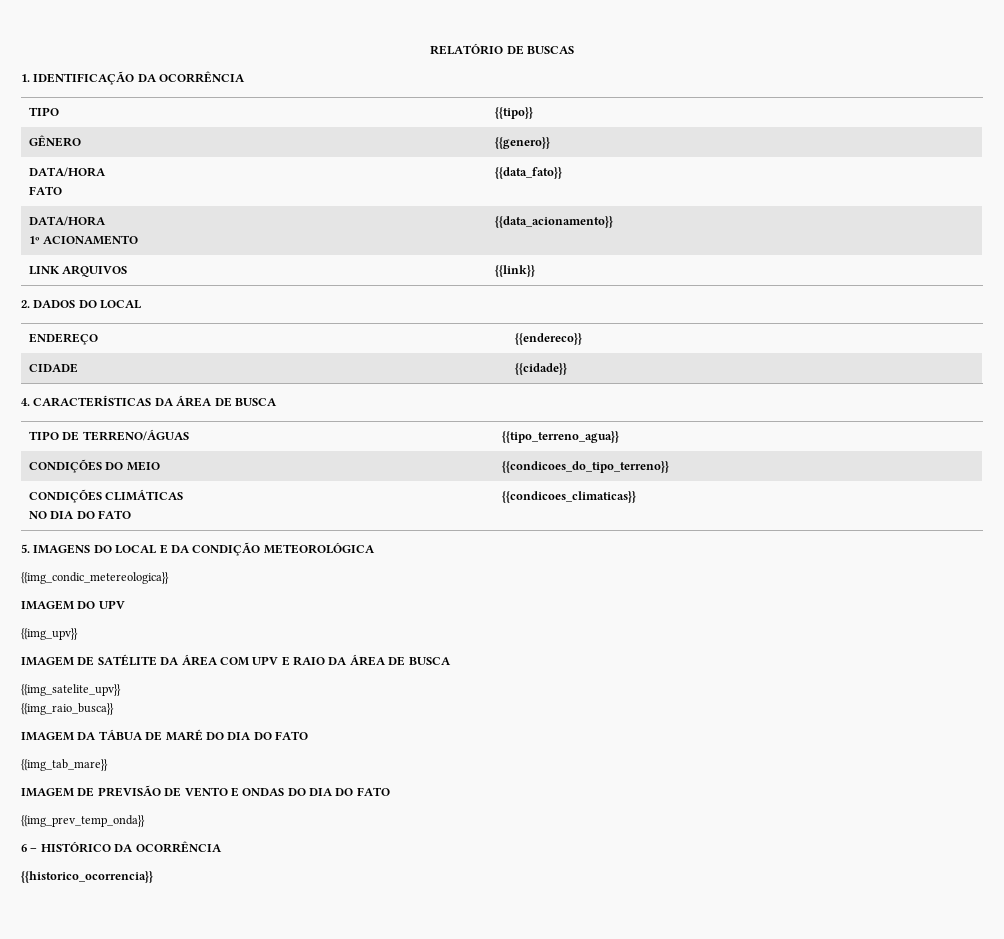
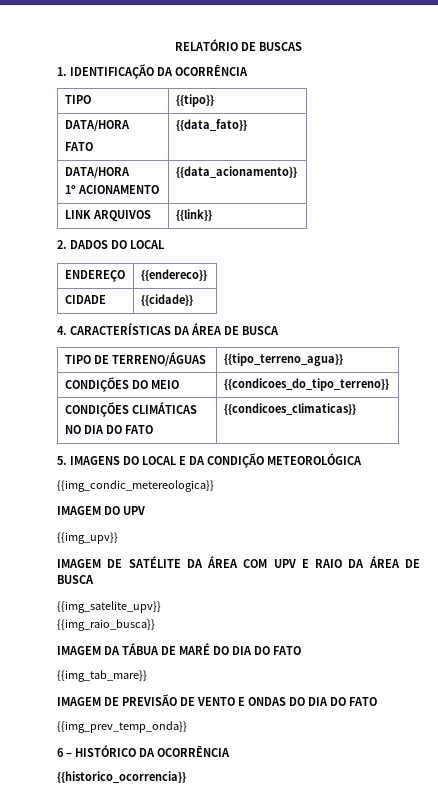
[29,135,82,147] [495,137,551,149] // GÊNERO | {{genero}} -> (214, 100) none

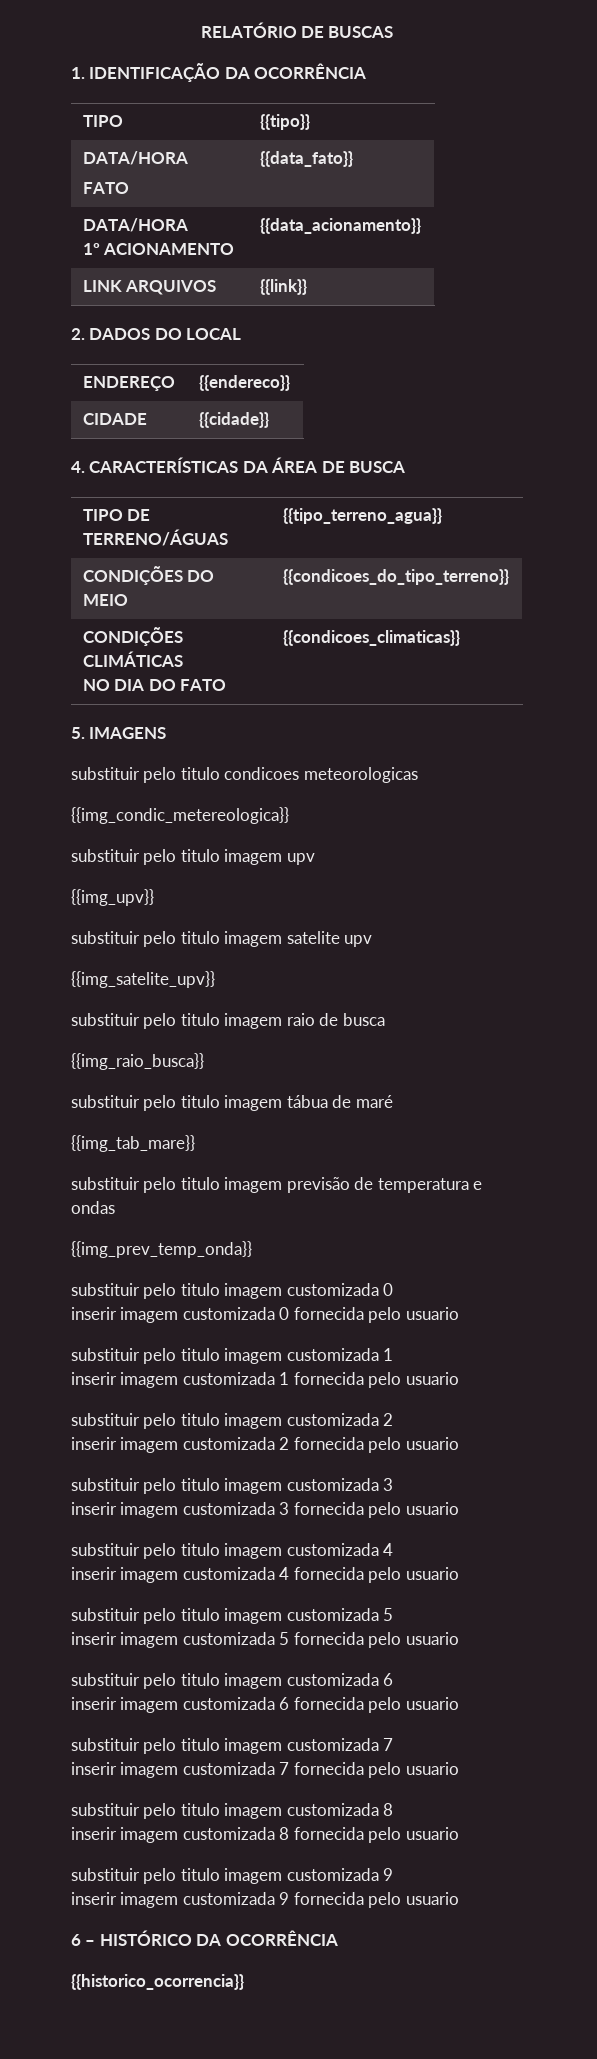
[122,453,362,468] [57,480,214,492] [57,506,145,515] [57,532,118,544] [57,556,420,568] [57,575,94,584] [57,601,161,613] [57,619,155,631] [57,643,301,655] [57,670,147,682] [57,694,377,706] [57,721,187,733] DO LOCAL E DA CONDIÇÃO METEOROLÓGICA // {{img_condic_metereologica}} // IMAGEM DO UPV // {{img_upv}} // IMAGEM DE SATÉLITE DA ÁREA COM UPV E RAIO DA ÁREA DE BUSCA // {{img_satelite_upv}} // {{img_raio_busca}} // IMAGEM DA TÁBUA DE MARÉ DO DIA DO FATO // {{img_tab_mare}} // IMAGEM DE PREVISÃO DE VENTO E ONDAS DO DIA DO FATO // {{img_prev_temp_onda}} -> [71,767,418,783] [71,807,289,824] [71,849,315,865] [71,889,154,906] [71,931,373,947] [71,971,215,988] [71,1013,385,1029] [71,1053,204,1070] [71,1095,393,1111] [71,1135,195,1152] [71,1177,483,1193] [71,1201,115,1214] [71,1241,252,1258] [71,1283,394,1299] [71,1307,459,1323] [71,1348,394,1364] [71,1372,459,1388] [71,1413,394,1429] [71,1437,459,1453] [71,1478,394,1494] [71,1502,459,1518] [71,1543,394,1559] [71,1567,459,1583] [71,1608,394,1624] [71,1632,459,1648] [71,1673,394,1689] [71,1697,459,1713] [71,1738,394,1754] [71,1762,459,1778] [71,1803,394,1819] [71,1827,459,1843] [71,1868,394,1884] [71,1892,459,1908] // substituir pelo titulo condicoes meteorologicas // {{img_condic_metereologica}} // substituir pelo titulo imagem upv // {{img_upv}} // substituir pelo titulo imagem satelite upv // {{img_satelite_upv}} // substituir pelo titulo imagem raio de busca // {{img_raio_busca}} // substituir pelo titulo imagem tábua de maré // {{img_tab_mare}} // substituir pelo titulo imagem previsão de temperatura e ondas // {{img_prev_temp_onda}} // substituir pelo titulo imagem customizada 0 // inserir imagem customizada 0 fornecida pelo usuario // substituir pelo titulo imagem customizada 1 // inserir imagem customizada 1 fornecida pelo usuario // substituir pelo titulo imagem customizada 2 // inserir imagem customizada 2 fornecida pelo usuario // substituir pelo titulo imagem customizada 3 // inserir imagem customizada 3 fornecida pelo usuario // substituir pelo titulo imagem customizada 4 // inserir imagem customizada 4 fornecida pelo usuario // substituir pelo titulo imagem customizada 5 // inserir imagem customizada 5 fornecida pelo usuario // substituir pelo titulo imagem customizada 6 // inserir imagem customizada 6 fornecida pelo usuario // substituir pelo titulo imagem customizada 7 // inserir imagem customizada 7 fornecida pelo usuario // substituir pelo titulo imagem customizada 8 // inserir imagem customizada 8 fornecida pelo usuario // substituir pelo titulo imagem customizada 9 // inserir imagem customizada 9 fornecida pelo usuario

